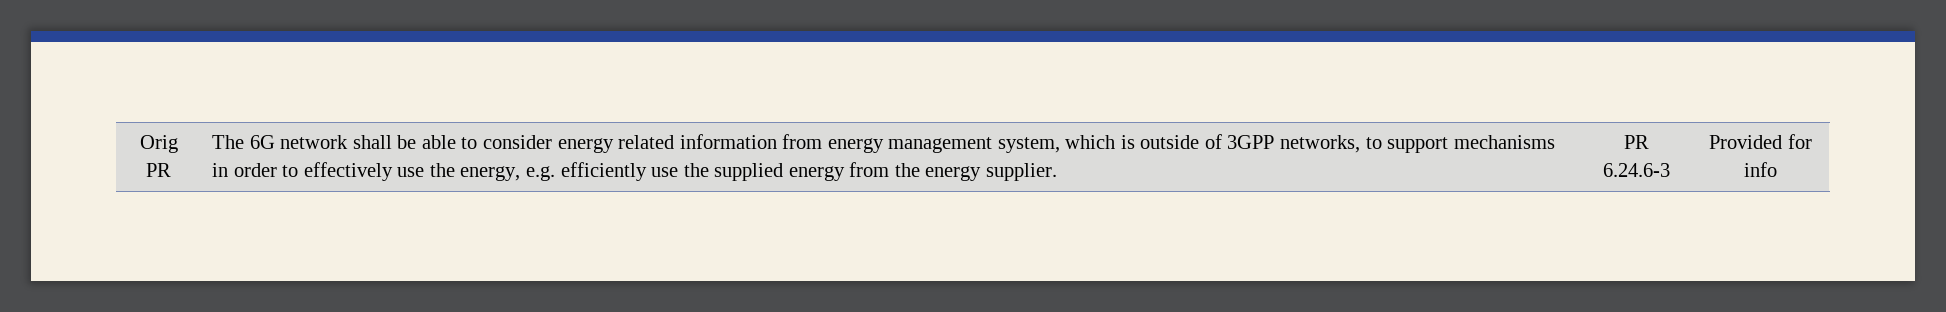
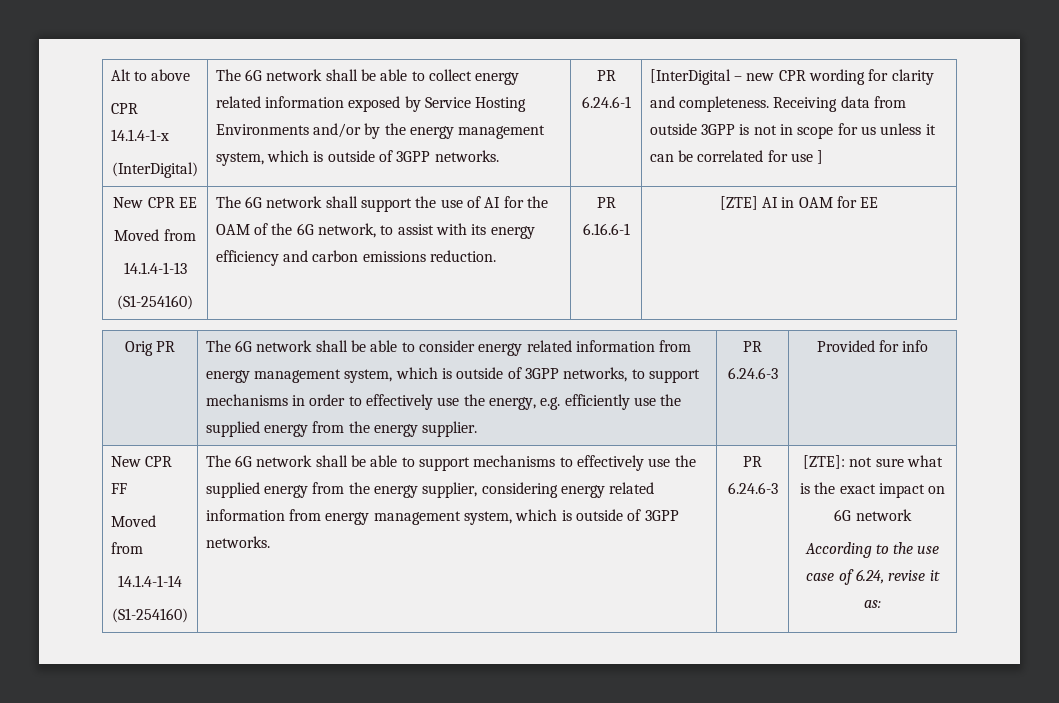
(139, 144) none -> [110,69,191,81] [110,103,138,114] [110,129,169,141] [112,162,198,178] [215,69,520,85] [215,96,527,112] [215,123,546,139] [215,150,499,166] [596,70,616,81] [581,96,631,108] [649,69,934,85] [649,96,906,112] [649,123,936,139] [649,150,824,164] [113,197,197,208] [114,229,196,241] [123,262,187,274] [117,295,193,310] [215,196,548,212] [215,223,535,239] [215,250,496,266] [596,197,616,208] [582,223,630,235] [719,196,879,210] Alt to above // CPR 14.1.4-1-x // (InterDigital) | The 6G network shall be able to collect energy related information exposed by Service Hosting Environments and/or by the energy management system, which is outside of 3GPP networks. | PR 6.24.6-1 | [InterDigital – new CPR wording for clarity and completeness. Receiving data from outside 3GPP is not in scope for us unless it can be correlated for use ] // New CPR EE // Moved from // 14.1.4-1-13 // (S1-254160) | The 6G network shall support the use of AI for the OAM of the 6G network, to assist with its energy efficiency and carbon emissions reduction. | PR 6.16.6-1 | [ZTE] AI in OAM for EE //
(1777, 169) none -> [110,456,172,467] [110,483,127,494] [110,515,156,527] [110,542,143,554] [118,575,182,587] [112,608,188,623] [205,455,696,471] [205,482,655,498] [205,509,679,525] [205,536,270,548] [743,456,762,467] [727,482,778,494] [803,455,943,469] [799,482,946,498] [834,509,912,521] [804,542,940,558] [806,569,940,585] [864,600,881,608] // New CPR FF // Moved from // 14.1.4-1-14 // (S1-254160) | The 6G network shall be able to support mechanisms to effectively use the supplied energy from the energy supplier, considering energy related information from energy management system, which is outside of 3GPP networks. | PR 6.24.6-3 | [ZTE]: not sure what is the exact impact on 6G network // According to the use case of 6.24, revise it as:

